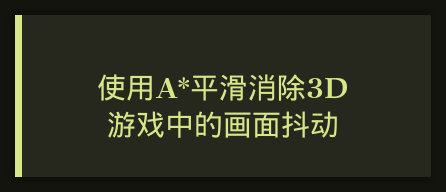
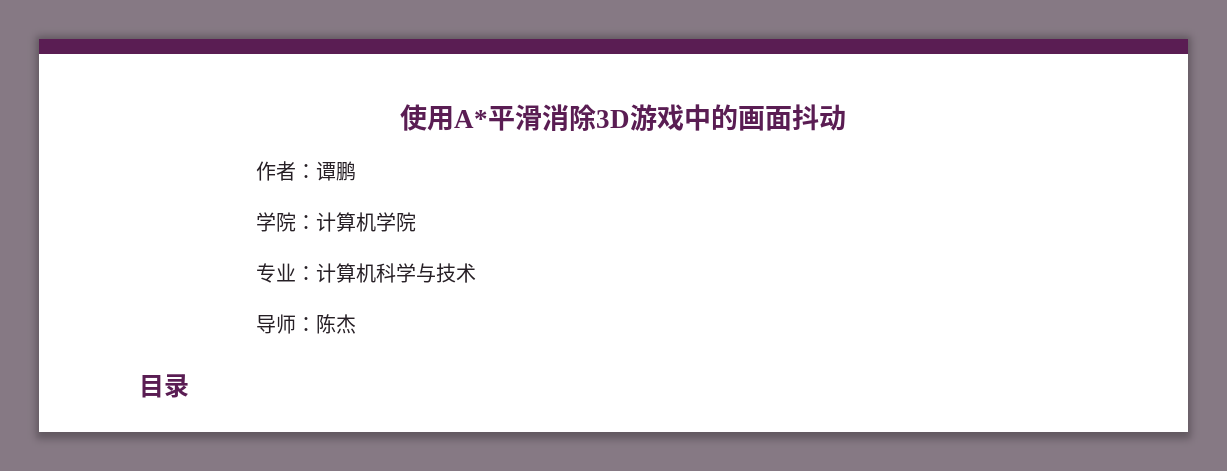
(339, 124) none -> [255,161,356,181] [255,212,416,232] [255,263,476,283] [255,314,356,334] [139,374,189,398] // 作者：谭鹏 // 学院：计算机学院 // 专业：计算机科学与技术 // 导师：陈杰 // 目录

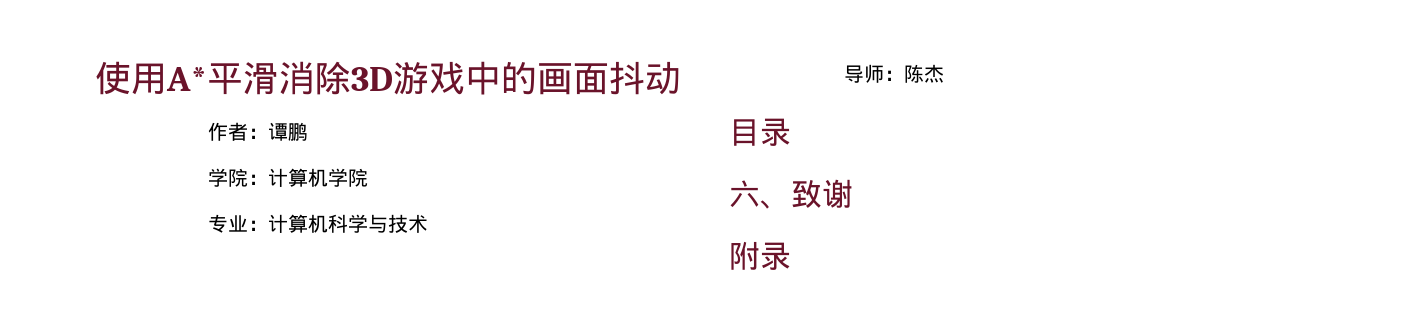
(189, 386) none -> [729,179,853,209] [729,241,791,270] // 六、致谢 // 附录

